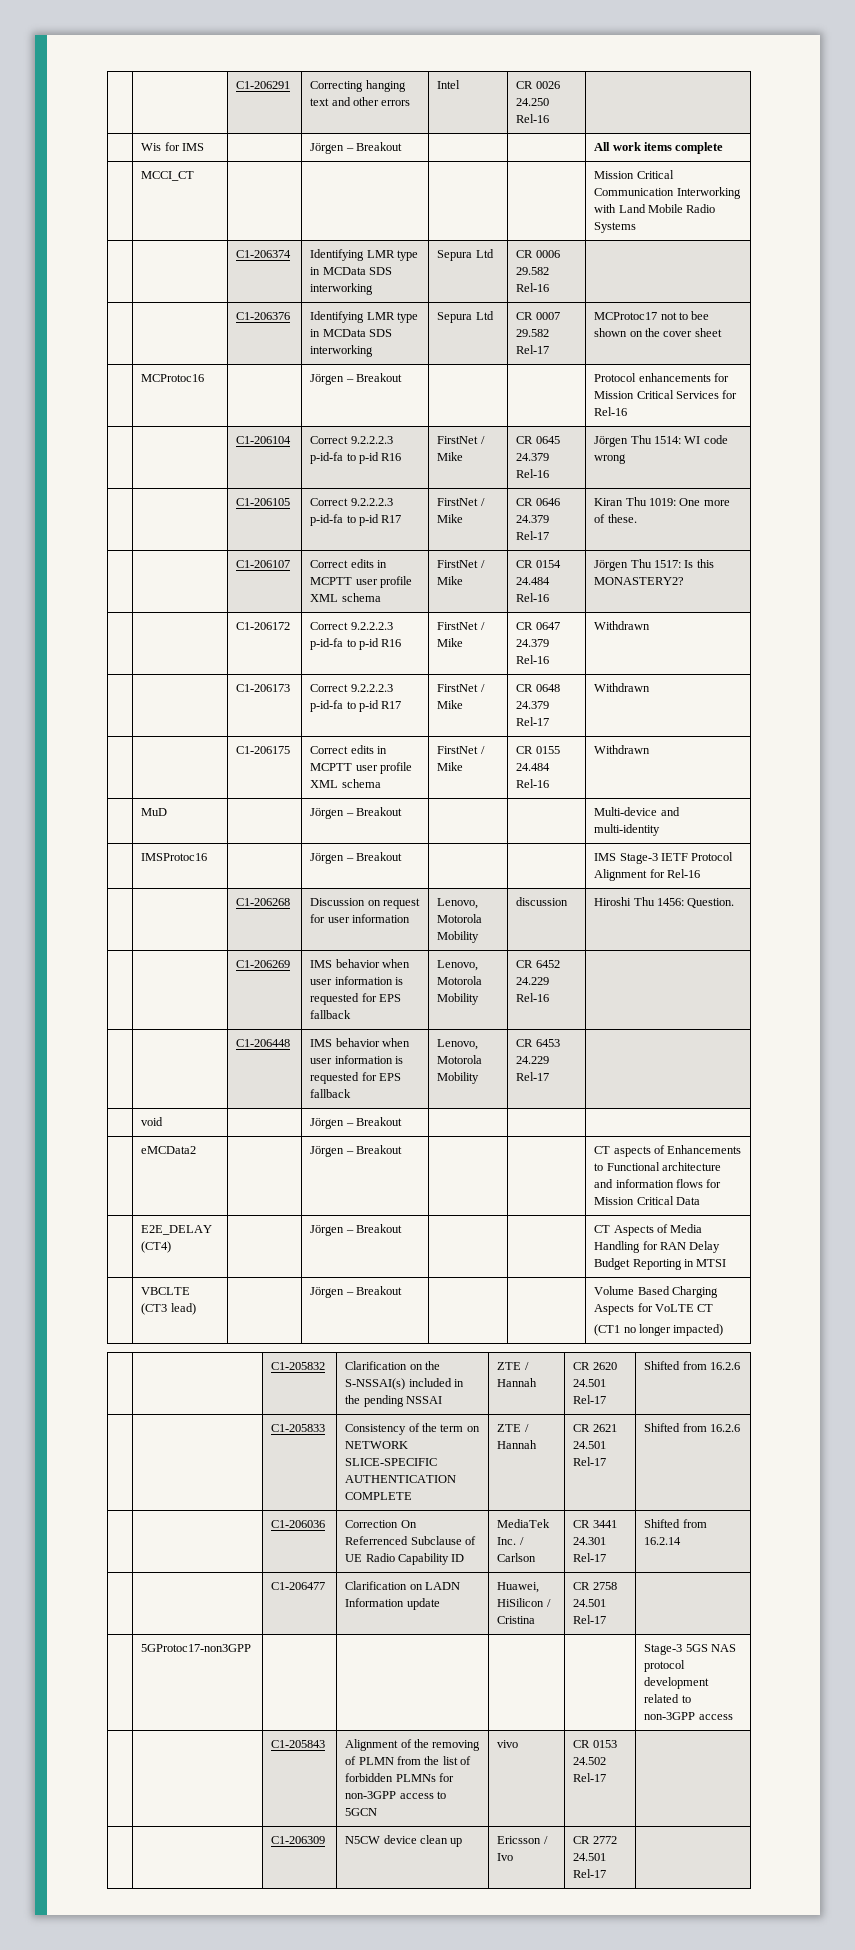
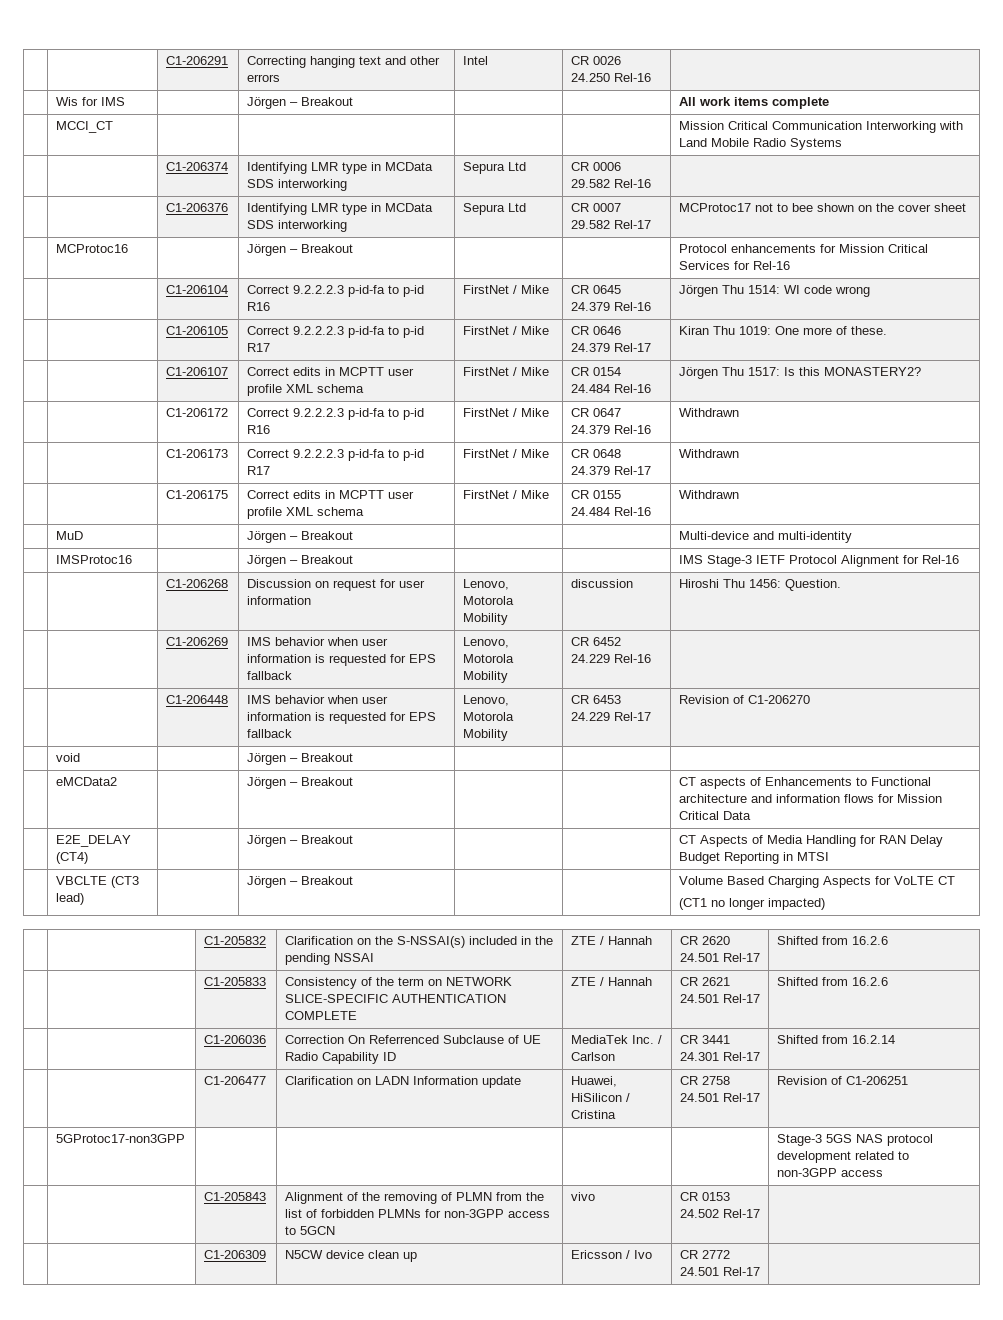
(550, 1076) none -> [678,695,810,704] Revision of C1-206270
(607, 1619) none -> [776,1076,908,1085] Revision of C1-206251

